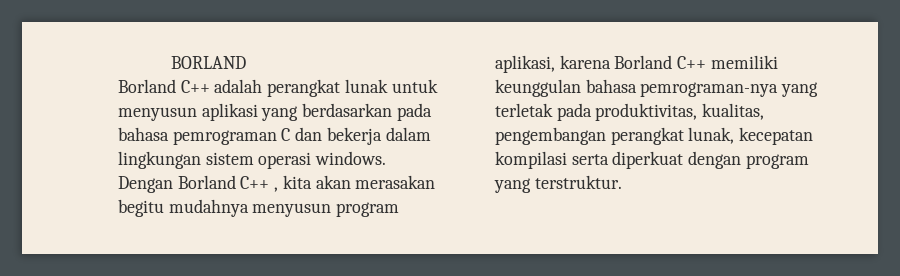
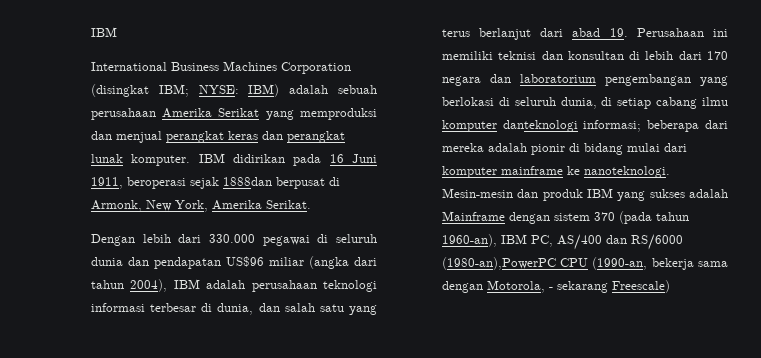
[171,56,247,69] [118,79,438,97] [118,103,432,121] [118,127,431,145] [118,151,387,169] [118,175,436,193] [118,199,400,217] [495,55,778,73] [495,79,819,97] [495,103,765,121] [495,127,814,145] [495,151,809,169] [494,175,622,193] BORLAND // Borland C++ adalah perangkat lunak untuk menyusun aplikasi yang berdasarkan pada bahasa pemrograman C dan bekerja dalam lingkungan sistem operasi windows. Dengan Borland C++ , kita akan merasakan begitu mudahnya menyusun program aplikasi, karena Borland C++ memiliki keunggulan bahasa pemrograman-nya yang terletak pada produktivitas, kualitas, pengembangan perangkat lunak, kecepatan kompilasi serta diperkuat dengan program yang terstruktur. -> [90,27,117,37] [90,61,351,74] [90,84,377,97] [90,108,377,120] [90,131,345,143] [90,153,377,166] [90,177,340,189] [90,200,311,212] [90,234,377,246] [90,256,377,269] [90,279,377,292] [90,303,377,315] [441,28,728,40] [441,51,728,60] [441,74,728,86] [441,97,728,109] [441,120,728,132] [441,143,687,155] [441,166,670,178] [441,188,728,201] [441,211,689,224] [441,234,683,250] [441,257,728,270] [441,280,670,293] IBM // International Business Machines Corporation (disingkat IBM; NYSE: IBM) adalah sebuah perusahaan Amerika Serikat yang memproduksi dan menjual perangkat keras dan perangkat lunak komputer. IBM didirikan pada 16 Juni 1911, beroperasi sejak 1888dan berpusat di Armonk, New York, Amerika Serikat. // Dengan lebih dari 330.000 pegawai di seluruh dunia dan pendapatan US$96 miliar (angka dari tahun 2004), IBM adalah perusahaan teknologi informasi terbesar di dunia, dan salah satu yang terus berlanjut dari abad 19. Perusahaan ini memiliki teknisi dan konsultan di lebih dari 170 negara dan laboratorium pengembangan yang berlokasi di seluruh dunia, di setiap cabang ilmu komputer danteknologi informasi; beberapa dari mereka adalah pionir di bidang mulai dari komputer mainframe ke nanoteknologi. Mesin-mesin dan produk IBM yang sukses adalah Mainframe dengan sistem 370 (pada tahun 1960-an), IBM PC, AS/400 dan RS/6000 (1980-an),PowerPC CPU (1990-an, bekerja sama dengan Motorola, - sekarang Freescale)

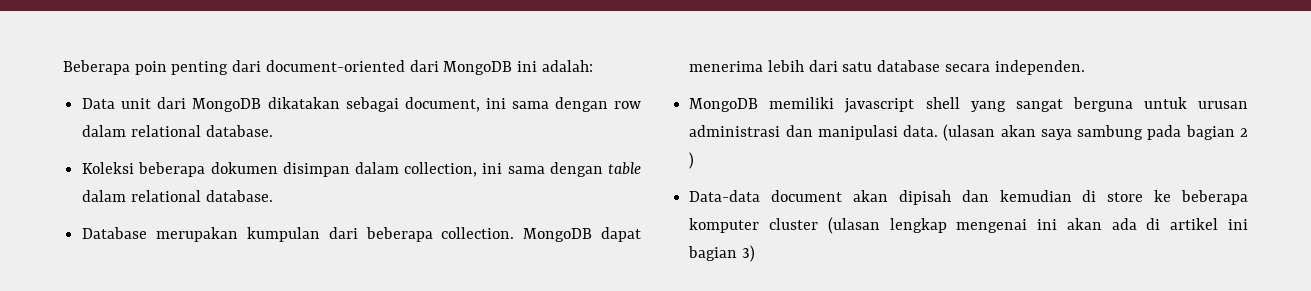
[90,27,117,37] [90,61,351,74] [90,84,377,97] [90,108,377,120] [90,131,345,143] [90,153,377,166] [90,177,340,189] [90,200,311,212] [90,234,377,246] [90,256,377,269] [90,279,377,292] [90,303,377,315] [441,28,728,40] [441,51,728,60] [441,74,728,86] [441,97,728,109] [441,120,728,132] [441,143,687,155] [441,166,670,178] [441,188,728,201] [441,211,689,224] [441,234,683,250] [441,257,728,270] [441,280,670,293] IBM // International Business Machines Corporation (disingkat IBM; NYSE: IBM) adalah sebuah perusahaan Amerika Serikat yang memproduksi dan menjual perangkat keras dan perangkat lunak komputer. IBM didirikan pada 16 Juni 1911, beroperasi sejak 1888dan berpusat di Armonk, New York, Amerika Serikat. // Dengan lebih dari 330.000 pegawai di seluruh dunia dan pendapatan US$96 miliar (angka dari tahun 2004), IBM adalah perusahaan teknologi informasi terbesar di dunia, dan salah satu yang terus berlanjut dari abad 19. Perusahaan ini memiliki teknisi dan konsultan di lebih dari 170 negara dan laboratorium pengembangan yang berlokasi di seluruh dunia, di setiap cabang ilmu komputer danteknologi informasi; beberapa dari mereka adalah pionir di bidang mulai dari komputer mainframe ke nanoteknologi. Mesin-mesin dan produk IBM yang sukses adalah Mainframe dengan sistem 370 (pada tahun 1960-an), IBM PC, AS/400 dan RS/6000 (1980-an),PowerPC CPU (1990-an, bekerja sama dengan Motorola, - sekarang Freescale) -> [63,60,593,75] [82,97,641,112] [82,125,273,137] [82,162,642,177] [82,190,273,202] [82,227,641,242] [689,60,1085,75] [689,97,1248,113] [689,124,1248,141] [689,152,695,169] [689,190,1248,205] [689,217,1248,234] [688,245,755,262] Beberapa poin penting dari document-oriented dari MongoDB ini adalah: // Data unit dari MongoDB dikatakan sebagai document, ini sama dengan row dalam relational database. // Koleksi beberapa dokumen disimpan dalam collection, ini sama dengan table dalam relational database. // Database merupakan kumpulan dari beberapa collection. MongoDB dapat menerima lebih dari satu database secara independen. // MongoDB memiliki javascript shell yang sangat berguna untuk urusan administrasi dan manipulasi data. (ulasan akan saya sambung pada bagian 2 ) // Data-data document akan dipisah dan kemudian di store ke beberapa komputer cluster (ulasan lengkap mengenai ini akan ada di artikel ini bagian 3)

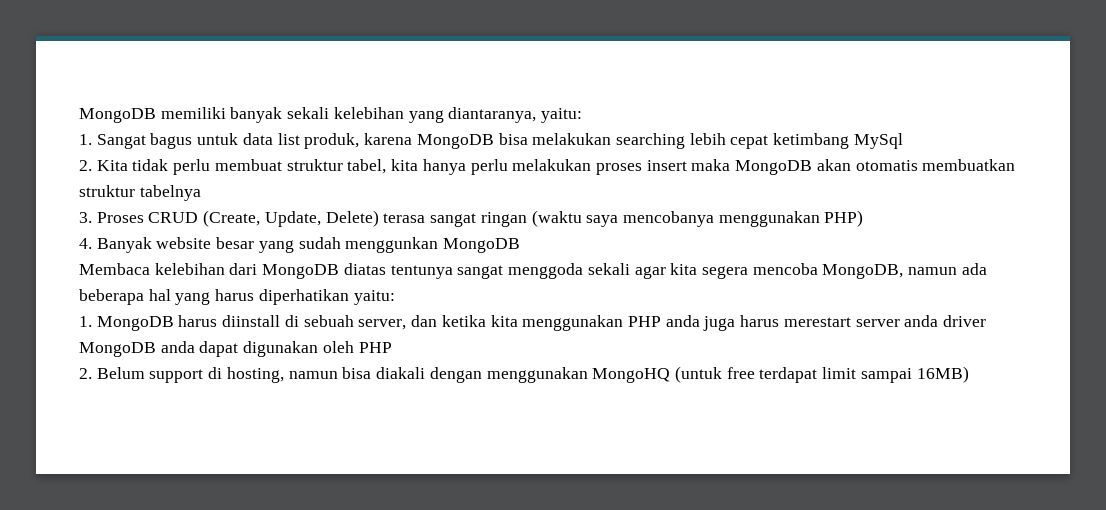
[63,60,593,75] [82,97,641,112] [82,125,273,137] [82,162,642,177] [82,190,273,202] [82,227,641,242] [689,60,1085,75] [689,97,1248,113] [689,124,1248,141] [689,152,695,169] [689,190,1248,205] [689,217,1248,234] [688,245,755,262] Beberapa poin penting dari document-oriented dari MongoDB ini adalah: // Data unit dari MongoDB dikatakan sebagai document, ini sama dengan row dalam relational database. // Koleksi beberapa dokumen disimpan dalam collection, ini sama dengan table dalam relational database. // Database merupakan kumpulan dari beberapa collection. MongoDB dapat menerima lebih dari satu database secara independen. // MongoDB memiliki javascript shell yang sangat berguna untuk urusan administrasi dan manipulasi data. (ulasan akan saya sambung pada bagian 2 ) // Data-data document akan dipisah dan kemudian di store ke beberapa komputer cluster (ulasan lengkap mengenai ini akan ada di artikel ini bagian 3) -> [79,107,583,123] [79,133,903,149] [79,159,1016,175] [79,185,201,201] [79,210,864,227] [79,237,521,253] [79,263,987,279] [79,289,395,305] [79,315,987,331] [79,341,392,357] [79,366,969,383] MongoDB memiliki banyak sekali kelebihan yang diantaranya, yaitu: // 1. Sangat bagus untuk data list produk, karena MongoDB bisa melakukan searching lebih cepat ketimbang MySql // 2. Kita tidak perlu membuat struktur tabel, kita hanya perlu melakukan proses insert maka MongoDB akan otomatis membuatkan struktur tabelnya // 3. Proses CRUD (Create, Update, Delete) terasa sangat ringan (waktu saya mencobanya menggunakan PHP) // 4. Banyak website besar yang sudah menggunkan MongoDB // Membaca kelebihan dari MongoDB diatas tentunya sangat menggoda sekali agar kita segera mencoba MongoDB, namun ada beberapa hal yang harus diperhatikan yaitu: // 1. MongoDB harus diinstall di sebuah server, dan ketika kita menggunakan PHP anda juga harus merestart server anda driver MongoDB anda dapat digunakan oleh PHP // 2. Belum support di hosting, namun bisa diakali dengan menggunakan MongoHQ (untuk free terdapat limit sampai 16MB)

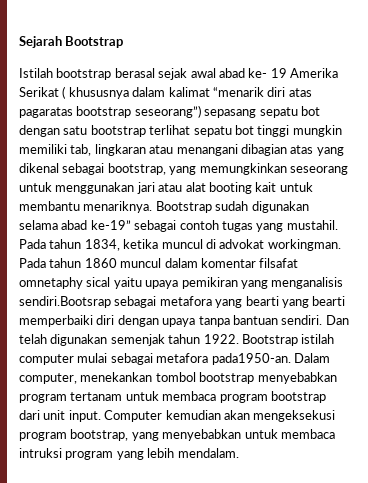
[79,107,583,123] [79,133,903,149] [79,159,1016,175] [79,185,201,201] [79,210,864,227] [79,237,521,253] [79,263,987,279] [79,289,395,305] [79,315,987,331] [79,341,392,357] [79,366,969,383] MongoDB memiliki banyak sekali kelebihan yang diantaranya, yaitu: // 1. Sangat bagus untuk data list produk, karena MongoDB bisa melakukan searching lebih cepat ketimbang MySql // 2. Kita tidak perlu membuat struktur tabel, kita hanya perlu melakukan proses insert maka MongoDB akan otomatis membuatkan struktur tabelnya // 3. Proses CRUD (Create, Update, Delete) terasa sangat ringan (waktu saya mencobanya menggunakan PHP) // 4. Banyak website besar yang sudah menggunkan MongoDB // Membaca kelebihan dari MongoDB diatas tentunya sangat menggoda sekali agar kita segera mencoba MongoDB, namun ada beberapa hal yang harus diperhatikan yaitu: // 1. MongoDB harus diinstall di sebuah server, dan ketika kita menggunakan PHP anda juga harus merestart server anda driver MongoDB anda dapat digunakan oleh PHP // 2. Belum support di hosting, namun bisa diakali dengan menggunakan MongoHQ (untuk free terdapat limit sampai 16MB) -> [19,36,124,48] [19,68,338,80] [19,86,312,99] [19,105,320,118] [19,125,342,137] [19,144,344,156] [19,163,348,175] [19,182,313,194] [19,201,309,213] [19,220,338,232] [19,239,341,251] [19,258,299,268] [19,277,344,289] [19,296,346,308] [19,315,349,327] [19,334,335,346] [19,353,330,365] [19,372,337,384] [19,391,326,403] [19,410,336,422] [19,429,335,441] [19,448,239,460] Sejarah Bootstrap // Istilah bootstrap berasal sejak awal abad ke- 19 Amerika Serikat ( khususnya dalam kalimat “menarik diri atas pagaratas bootstrap seseorang”) sepasang sepatu bot dengan satu bootstrap terlihat sepatu bot tinggi mungkin memiliki tab, lingkaran atau menangani dibagian atas yang dikenal sebagai bootstrap, yang memungkinkan seseorang untuk menggunakan jari atau alat booting kait untuk membantu menariknya. Bootstrap sudah digunakan selama abad ke-19” sebagai contoh tugas yang mustahil. Pada tahun 1834, ketika muncul di advokat workingman. Pada tahun 1860 muncul dalam komentar filsafat omnetaphy sical yaitu upaya pemikiran yang menganalisis sendiri.Bootsrap sebagai metafora yang bearti yang bearti memperbaiki diri dengan upaya tanpa bantuan sendiri. Dan telah digunakan semenjak tahun 1922. Bootstrap istilah computer mulai sebagai metafora pada1950-an. Dalam computer, menekankan tombol bootstrap menyebabkan program tertanam untuk membaca program bootstrap dari unit input. Computer kemudian akan mengeksekusi program bootstrap, yang menyebabkan untuk membaca intruksi program yang lebih mendalam.

